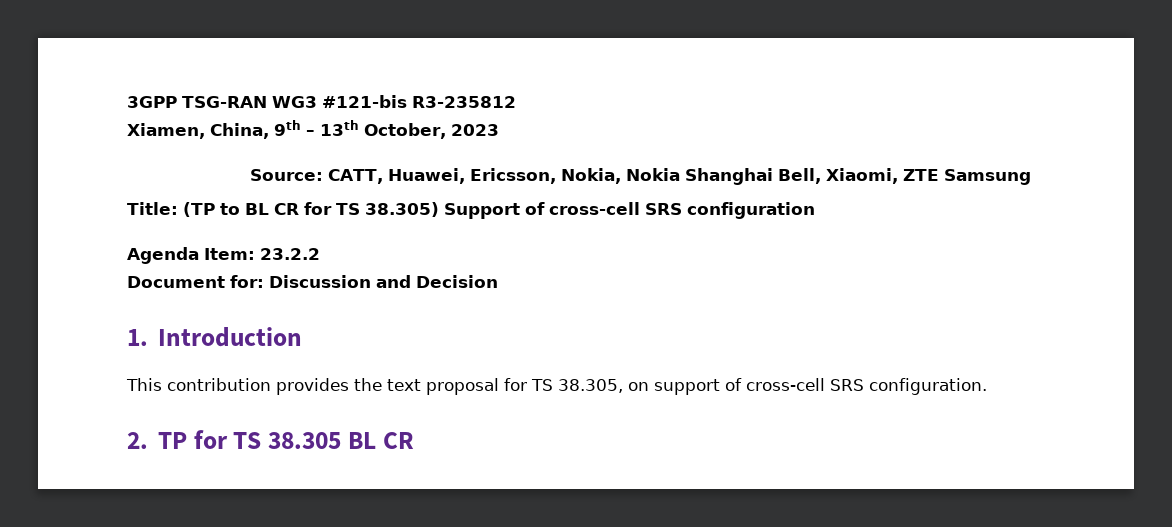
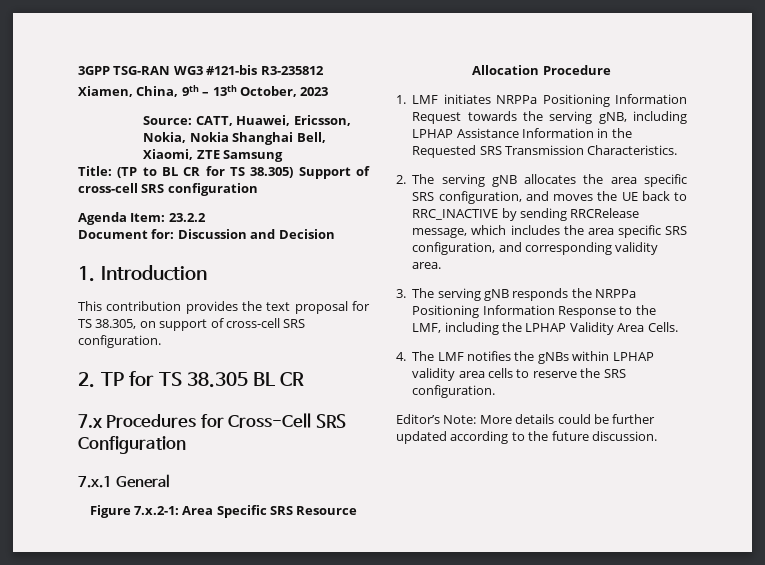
(415, 440) none -> [78,413,346,428] [78,436,186,454] [78,474,170,488] [89,505,358,518] [472,65,611,75] [396,94,687,107] [412,111,687,124] [412,128,632,138] [412,145,678,158] [396,174,687,187] [412,191,687,204] [412,208,640,221] [412,225,687,238] [412,242,659,255] [412,262,442,269] [396,288,637,301] [412,305,656,318] [412,322,678,335] [396,351,654,364] [412,368,626,381] [412,385,496,398] [396,414,656,424] [396,431,657,444] // 7.x Procedures for Cross-Cell SRS Configuration // 7.x.1 General // Figure 7.x.2-1: Area Specific SRS Resource Allocation Procedure // 1. LMF initiates NRPPa Positioning Information Request towards the serving gNB, including LPHAP Assistance Information in the Requested SRS Transmission Characteristics. // 2. The serving gNB allocates the area specific SRS configuration, and moves the UE back to RRC_INACTIVE by sending RRCRelease message, which includes the area specific SRS configuration, and corresponding validity area. // 3. The serving gNB responds the NRPPa Positioning Information Response to the LMF, including the LPHAP Validity Area Cells. // 4. The LMF notifies the gNBs within LPHAP validity area cells to reserve the SRS configuration. // Editor’s Note: More details could be further updated according to the future discussion.

